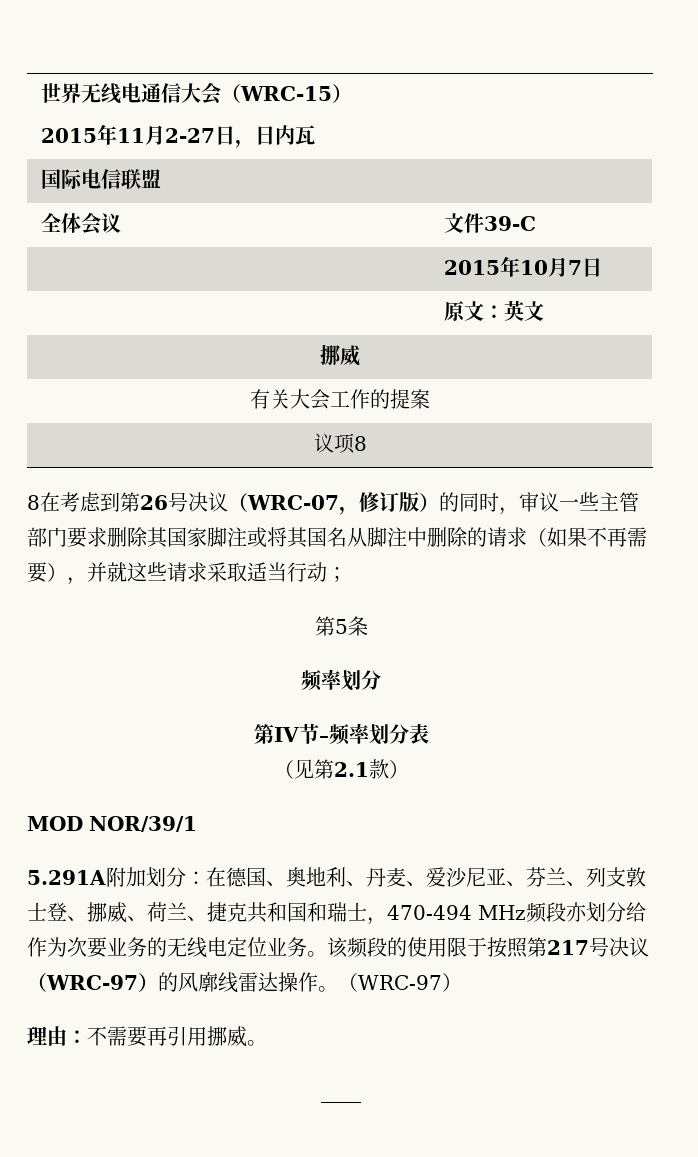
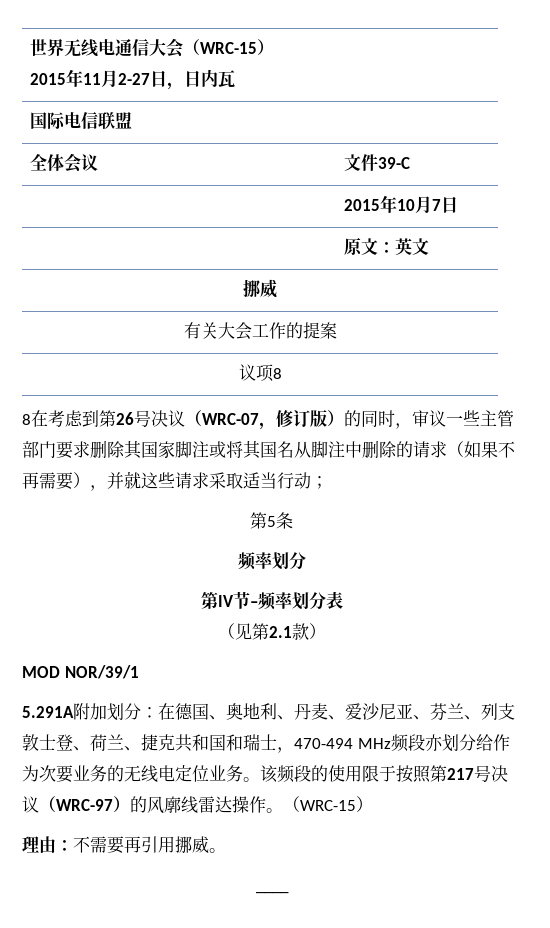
[87,902,147,923] 挪威、 -> (90, 748) none
[358,975,442,990] WRC-97 -> [300,800,356,811] WRC-15

